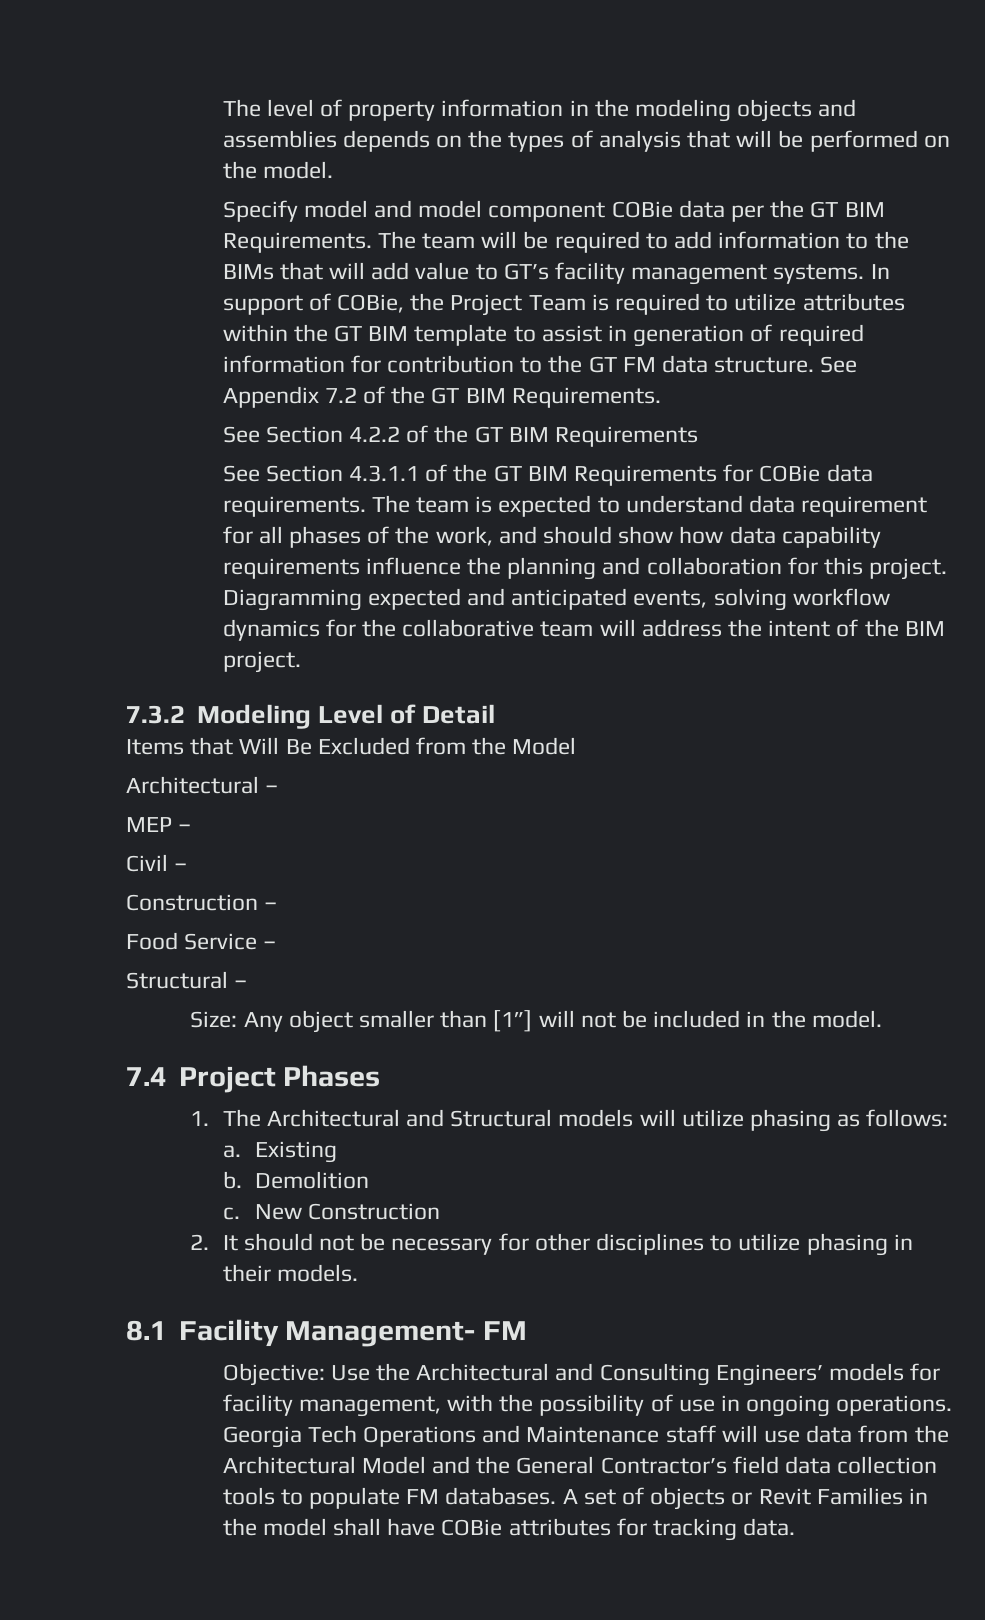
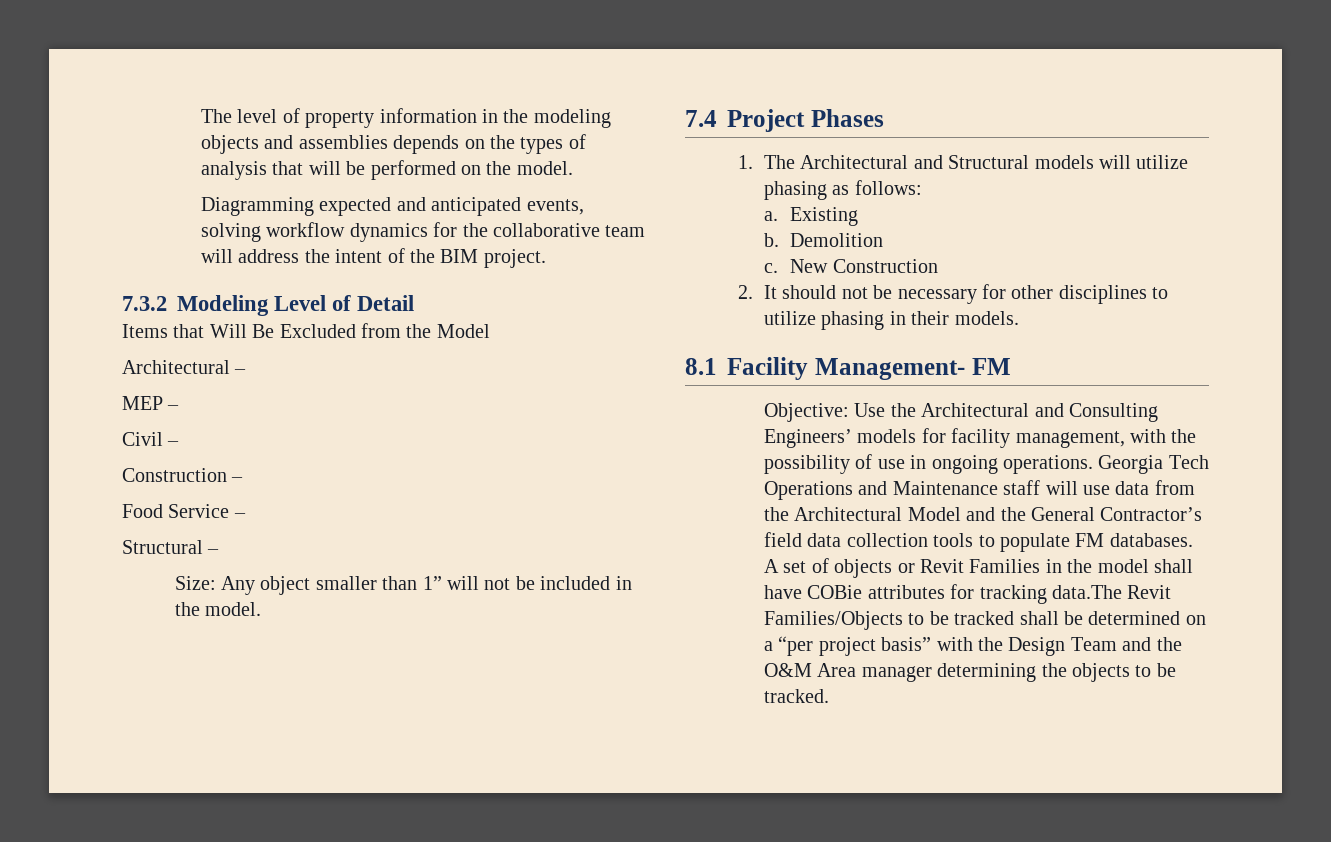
[222,200,885,222] [222,231,909,253] [222,262,890,285] [222,293,905,316] [222,324,864,347] [222,355,858,373] [222,386,661,408] [222,425,698,447] [222,464,873,486] [222,495,928,517] [222,526,881,548] [222,557,948,580] Specify model and model component COBie data per the GT BIM Requirements. The team will be required to add information to the BIMs that will add value to GT’s facility management systems. In support of COBie, the Project Team is required to utilize attributes within the GT BIM template to assist in generation of required information for contribution to the GT FM data structure. See Appendix 7.2 of the GT BIM Requirements. // See Section 4.2.2 of the GT BIM Requirements // See Section 4.3.1.1 of the GT BIM Requirements for COBie data requirements. The team is expected to understand data requirement for all phases of the work, and should show how data capability requirements influence the planning and collaboration for this project. -> (573, 168) none
[493,1010,533,1032] [1”] -> [422,576,442,590] 1”
[743,1518,796,1536] data. -> [1051,585,1172,599] [763,611,1206,630] [763,636,1182,656] [763,663,1176,682] [763,689,829,703] data.The Revit Families/Objects to be tracked shall be determined on a “per project basis” with the Design Team and the O&M Area manager determining the objects to be tracked.

